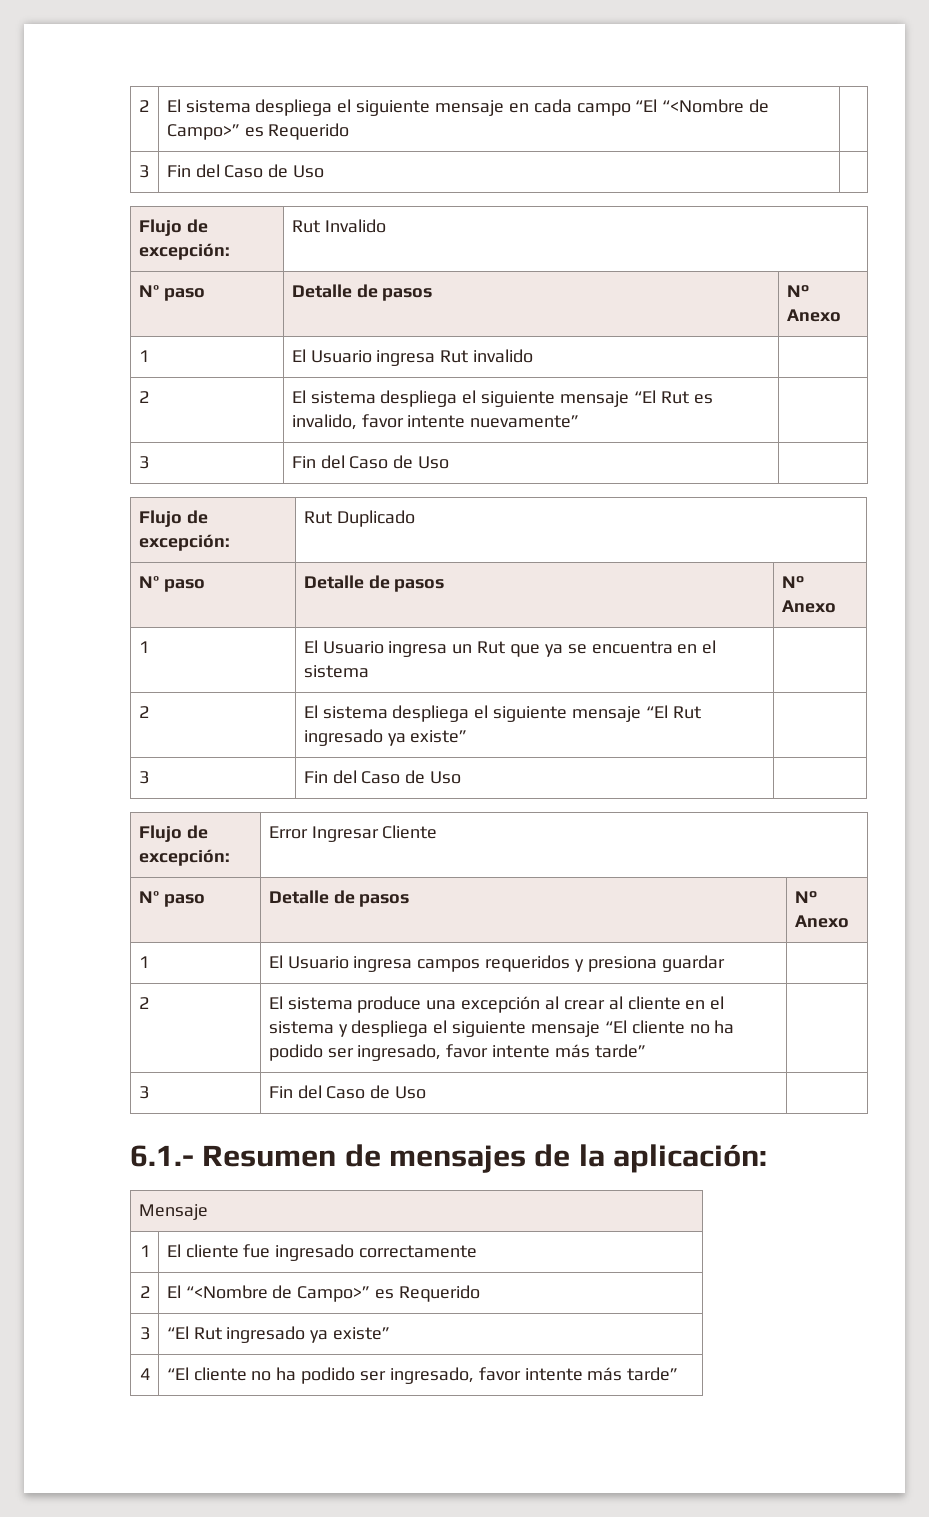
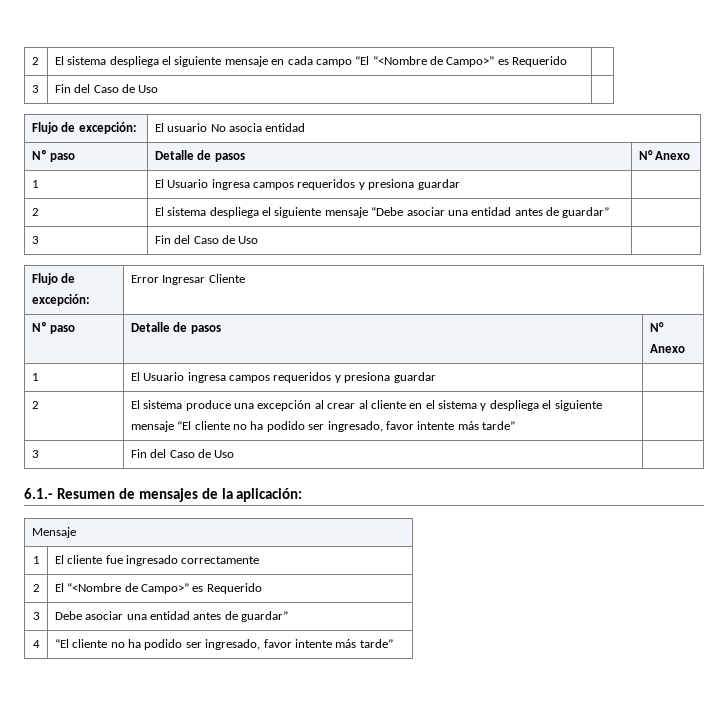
[291,219,386,233] Rut Invalido -> [154,123,306,132] El usuario No asocia entidad
[440,349,534,363] [138,391,149,403] [291,390,713,407] [291,414,580,430] [138,456,149,469] [291,455,450,469] [138,510,208,527] [138,534,230,551] [303,510,415,527] [138,576,205,592] [303,575,445,592] [781,576,804,588] [781,600,836,613] [138,641,149,653] [303,640,717,657] [303,665,369,678] [138,706,149,718] [303,705,701,722] [303,729,468,746] Rut invalido | // 2 | El sistema despliega el siguiente mensaje “El Rut es invalido, favor intente nuevamente” | // 3 | Fin del Caso de Uso | // Flujo de excepción: | Rut Duplicado // Nº paso | Detalle de pasos | N° Anexo // 1 | El Usuario ingresa un Rut que ya se encuentra en el sistema | // 2 | El sistema despliega el siguiente mensaje “El Rut ingresado ya existe” -> [253,179,460,190] [31,208,39,216] [154,207,610,218] campos requeridos y presiona guardar | // 2 | El sistema despliega el siguiente mensaje “Debe asociar una entidad antes de guardar”
[166,1326,391,1343] “El Rut ingresado ya existe” -> [54,611,289,622] Debe asociar una entidad antes de guardar”

